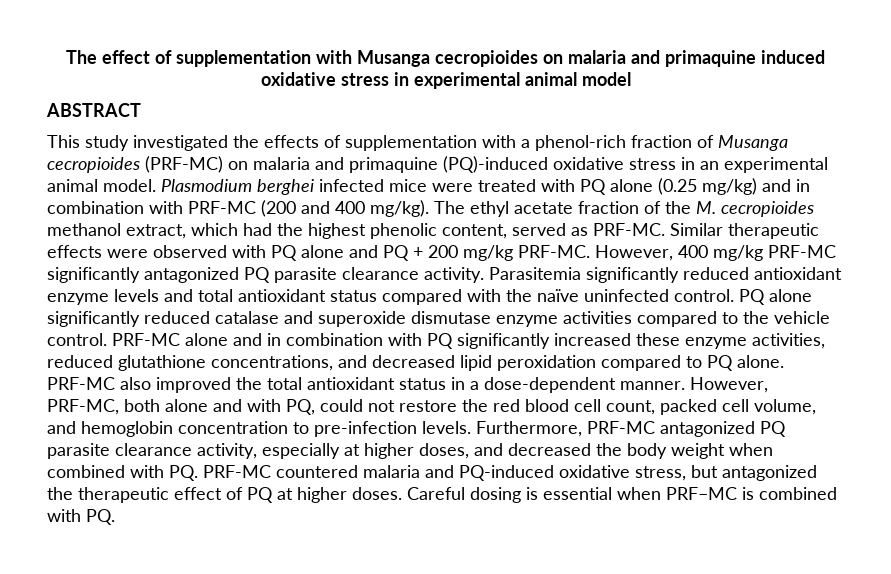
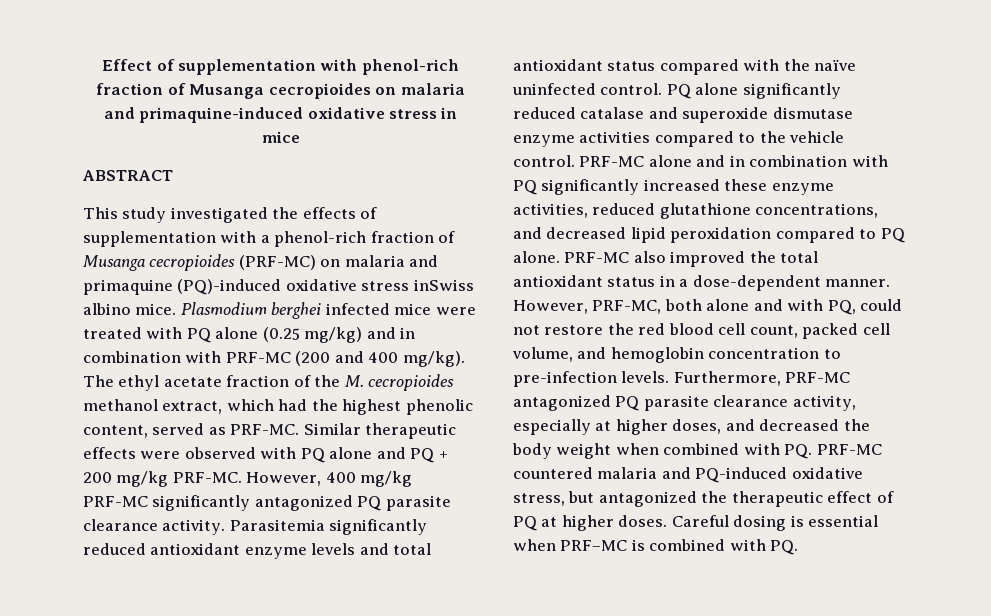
[66,50,352,67] The effect of supplementation with -> [102,59,459,75] [96,83,186,95] Effect of supplementation with phenol-rich fraction of
[665,50,825,67] [260,72,631,89] primaquine induced oxidative stress in experimental animal model -> [139,107,458,123] [261,131,300,143] primaquine-induced oxidative stress in mice
[681,157,828,173] [47,179,156,192] in an experimental animal model. -> [413,279,474,291] [83,303,177,315] inSwiss albino mice.

